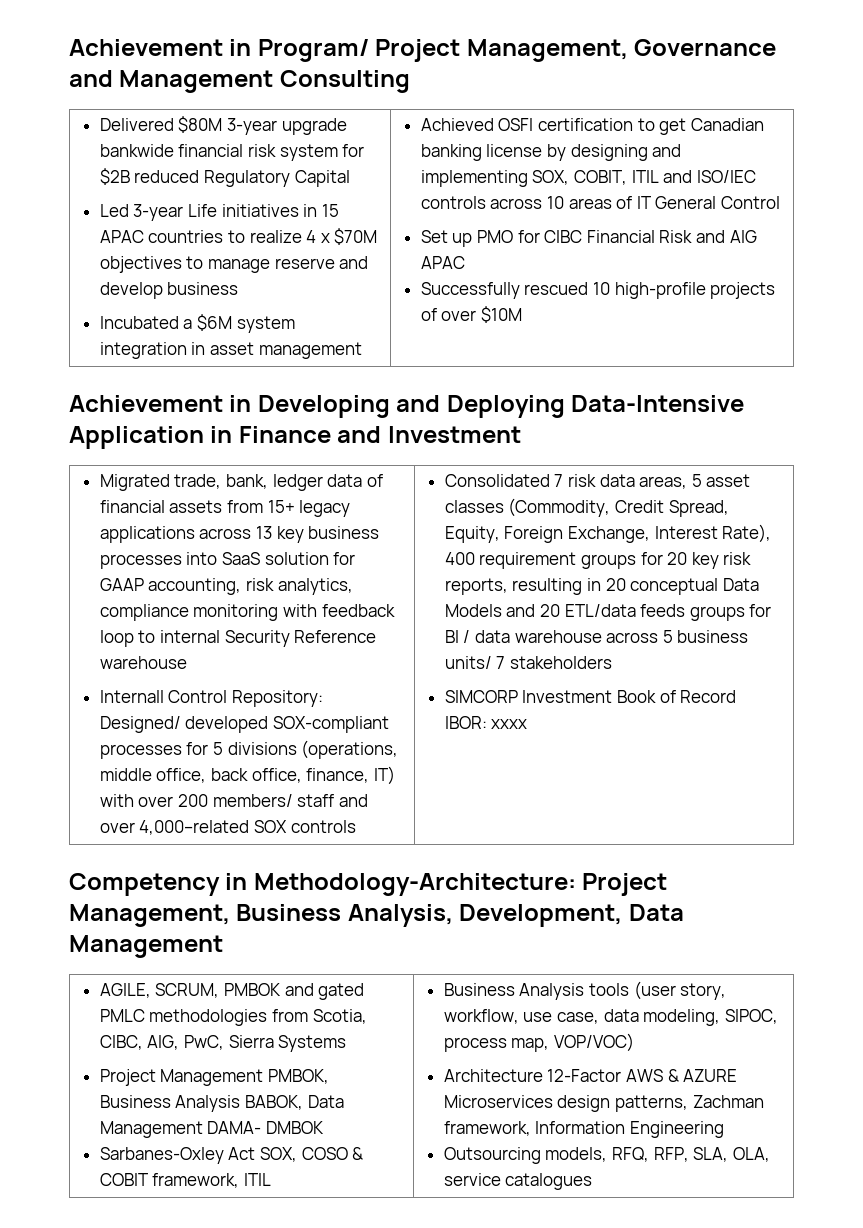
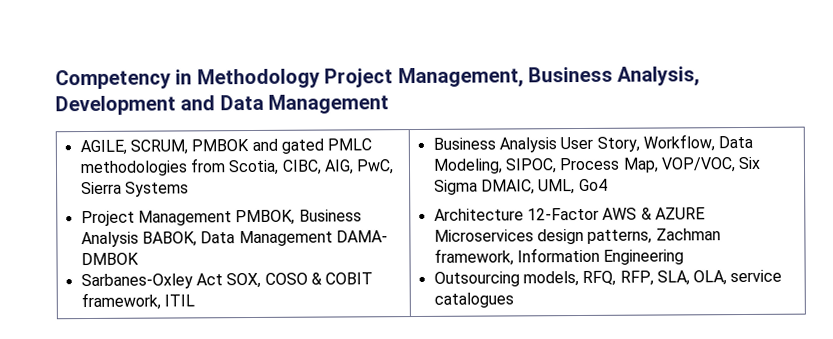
[69,39,777,62] [69,70,410,93] [99,116,347,135] [99,144,365,161] [99,168,350,187] [99,204,339,221] [99,228,378,245] [99,256,369,273] [99,282,239,299] [99,314,295,333] [99,342,362,359] [420,118,764,135] [420,144,682,161] [420,170,756,187] [420,196,780,209] [420,230,757,247] [420,256,465,269] [420,282,776,299] [420,306,522,323] [69,395,745,418] [69,426,521,449] [99,474,383,491] [99,500,351,517] [99,526,380,543] [99,552,356,569] [99,578,353,595] [99,604,395,621] [99,630,377,647] [99,656,187,669] [99,690,323,707] [99,716,389,733] [99,740,399,759] [99,766,395,785] [99,794,368,807] [99,820,356,835] [444,474,751,489] [444,498,729,517] [444,524,772,543] [444,552,752,569] [444,578,759,595] [444,604,772,621] [444,630,749,643] [444,656,612,669] [444,690,737,703] [444,716,528,729] Achievement in Program/ Project Management, Governance and Management Consulting // Delivered $80M 3-year upgrade bankwide financial risk system for $2B reduced Regulatory Capital // Led 3-year Life initiatives in 15 APAC countries to realize 4 x $70M objectives to manage reserve and develop business // Incubated a $6M system integration in asset management | Achieved OSFI certification to get Canadian banking license by designing and implementing SOX, COBIT, ITIL and ISO/IEC controls across 10 areas of IT General Control // Set up PMO for CIBC Financial Risk and AIG APAC // Successfully rescued 10 high-profile projects of over $10M // Achievement in Developing and Deploying Data-Intensive Application in Finance and Investment // Migrated trade, bank, ledger data of financial assets from 15+ legacy applications across 13 key business processes into SaaS solution for GAAP accounting, risk analytics, compliance monitoring with feedback loop to internal Security Reference warehouse // Internall Control Repository: Designed/ developed SOX-compliant processes for 5 divisions (operations, middle office, back office, finance, IT) with over 200 members/ staff and over 4,000–related SOX controls | Consolidated 7 risk data areas, 5 asset classes (Commodity, Credit Spread, Equity, Foreign Exchange, Interest Rate), 400 requirement groups for 20 key risk reports, resulting in 20 conceptual Data Models and 20 ETL/data feeds groups for BI / data warehouse across 5 business units/ 7 stakeholders // SIMCORP Investment Book of Record IBOR: xxxx // -> (55, 79) none
[253,873,576,896] Methodology-Architecture: -> [196,68,320,89] Methodology
[459,904,623,927] Development, -> [55,95,216,116] Development and
[588,981,727,1000] [443,1009,778,1026] [443,1033,634,1052] tools (user story, workflow, use case, data modeling, SIPOC, process map, VOP/VOC) -> [560,134,754,152] [432,156,762,174] [433,178,608,195] User Story, Workflow, Data Modeling, SIPOC, Process Map, VOP/VOC, Six Sigma DMAIC, UML, Go4

